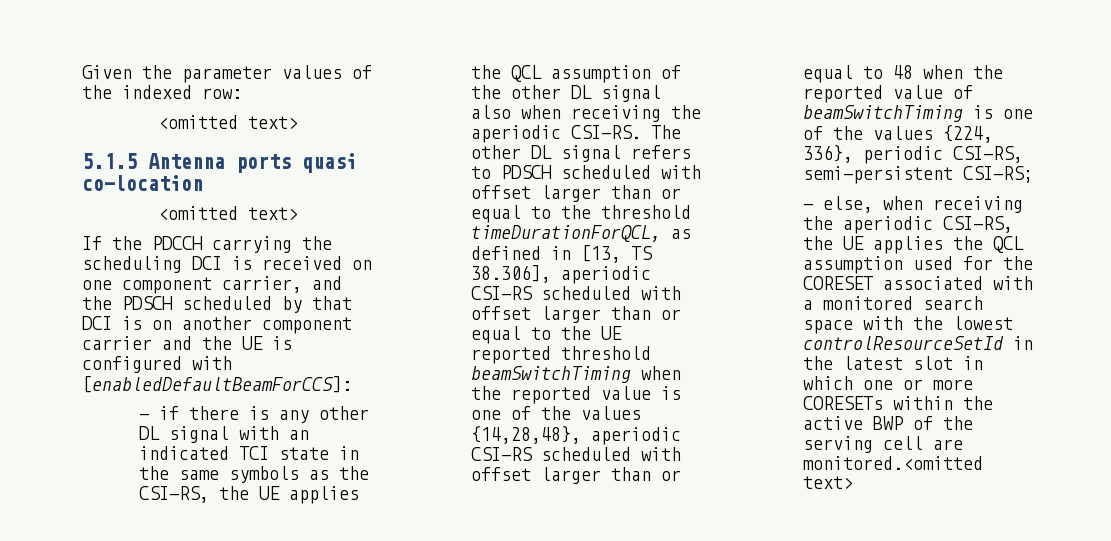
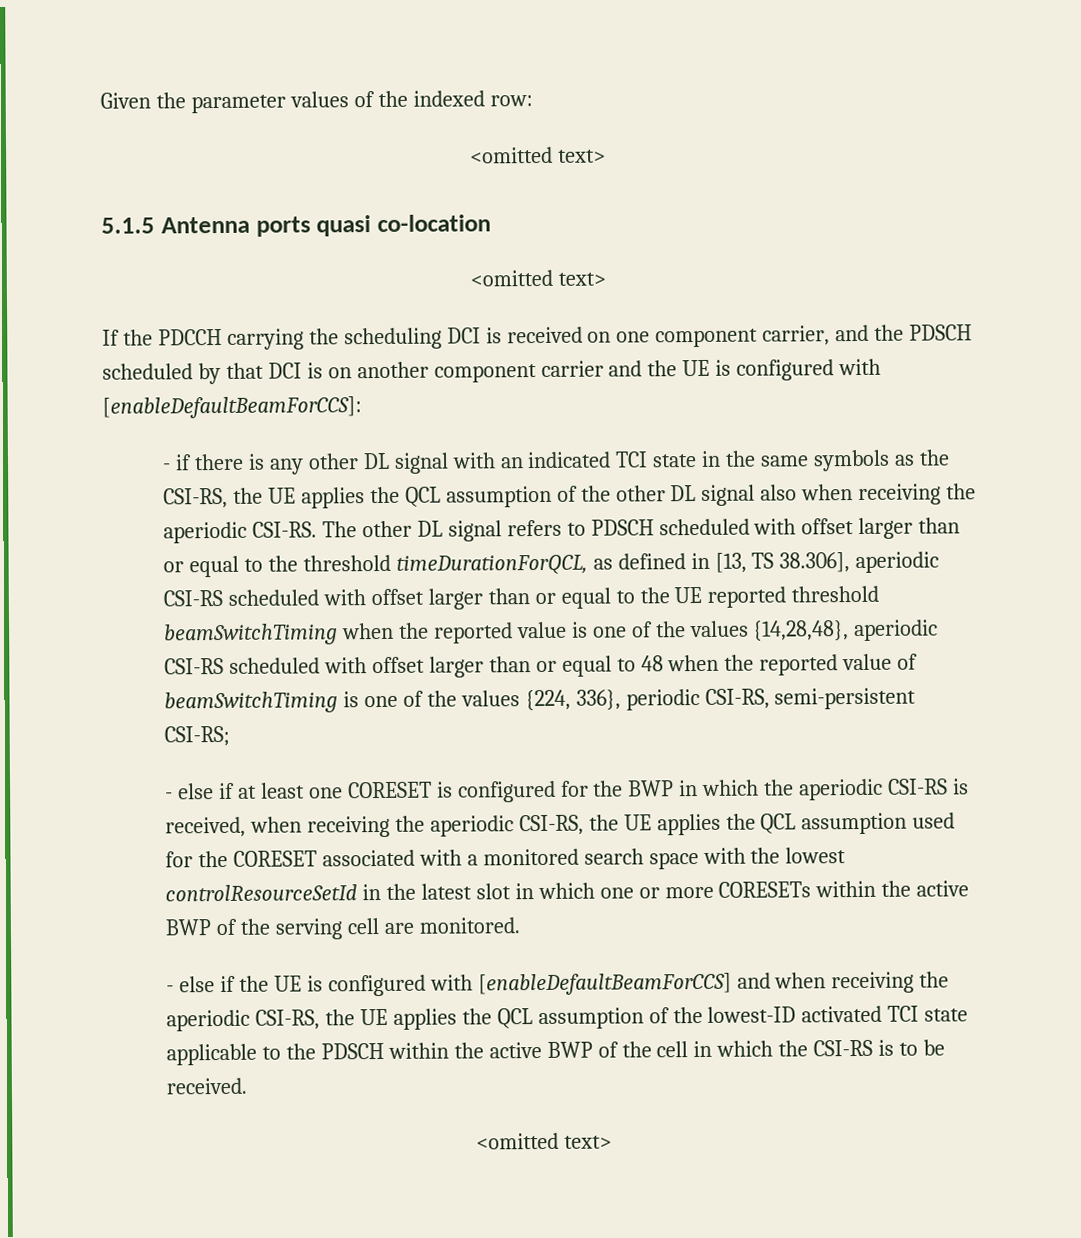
[82,376,352,393] [enabledDefaultBeamForCCS]: -> [102,396,362,419] [enableDefaultBeamForCCS]:
[822,196,873,213] else, -> [178,778,970,803] [165,816,247,838] else if at least one CORESET is configured for the BWP in which the aperiodic CSI-RS is received,
[802,456,983,470] monitored.<omitted -> [418,917,520,934] [166,971,950,997] [166,1005,969,1032] [166,1039,946,1066] [166,1077,248,1095] [476,1132,560,1150] monitored. // - else if the UE is configured with [enableDefaultBeamForCCS] and when receiving the aperiodic CSI-RS, the UE applies the QCL assumption of the lowest-ID activated TCI state applicable to the PDSCH within the active BWP of the cell in which the CSI-RS is to be received. // <omitted

